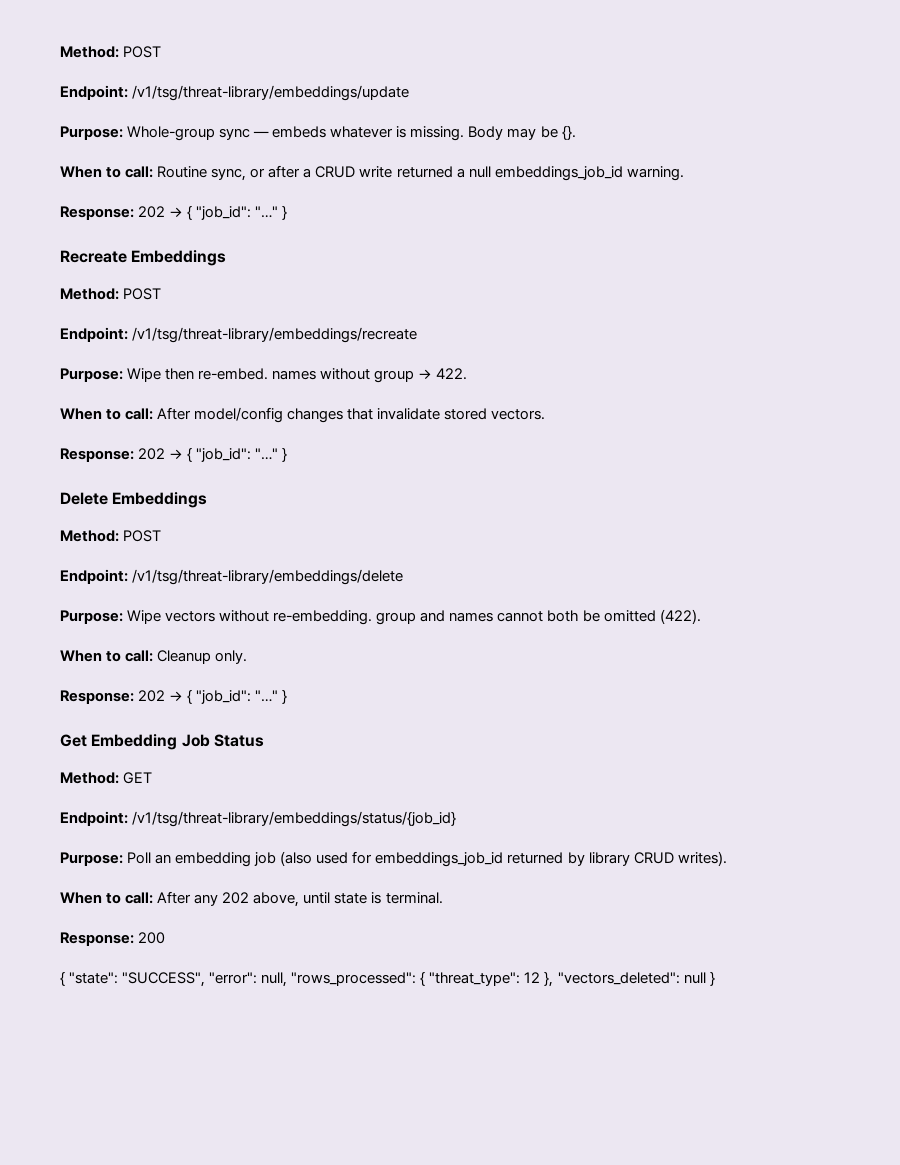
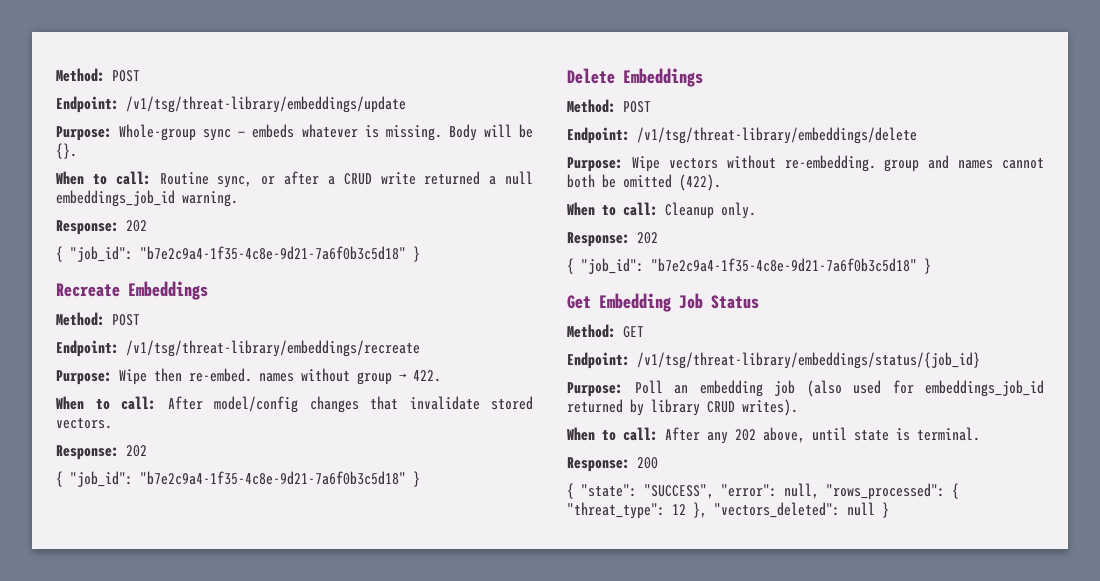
[507,128,537,140] may -> [483,124,512,137] will
[169,205,279,220] → { "job_id": "…" -> [56,246,406,262] // { "job_id": "b7e2c9a4-1f35-4c8e-9d21-7a6f0b3c5d18"
[169,447,279,462] → { "job_id": "…" -> [56,471,406,487] // { "job_id": "b7e2c9a4-1f35-4c8e-9d21-7a6f0b3c5d18"
[169,689,279,704] → { "job_id": "…" -> [567,258,917,274] // { "job_id": "b7e2c9a4-1f35-4c8e-9d21-7a6f0b3c5d18"

